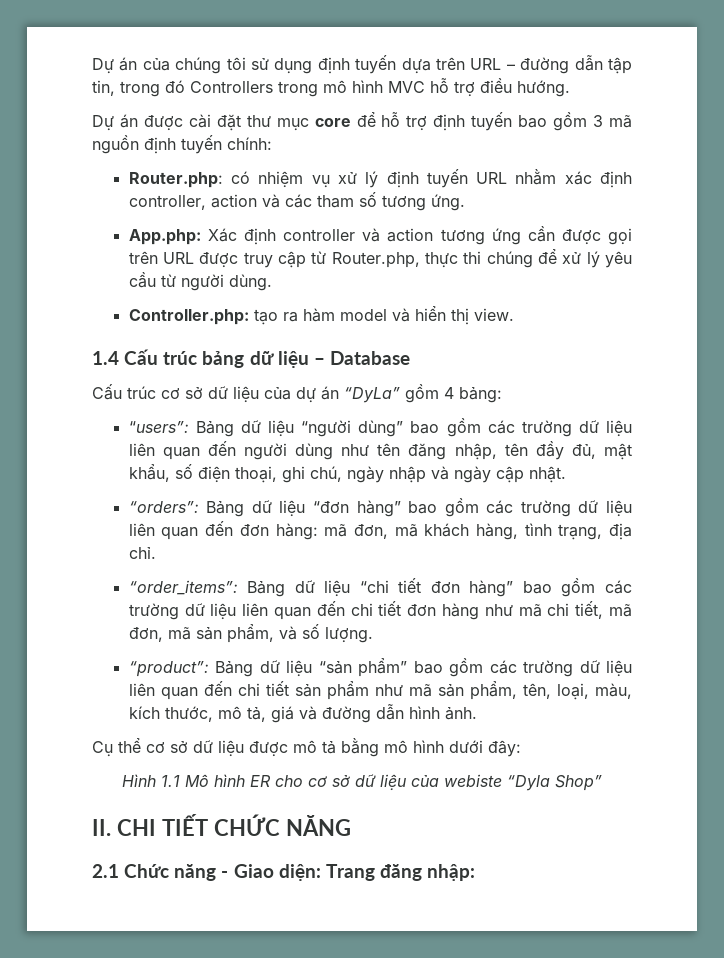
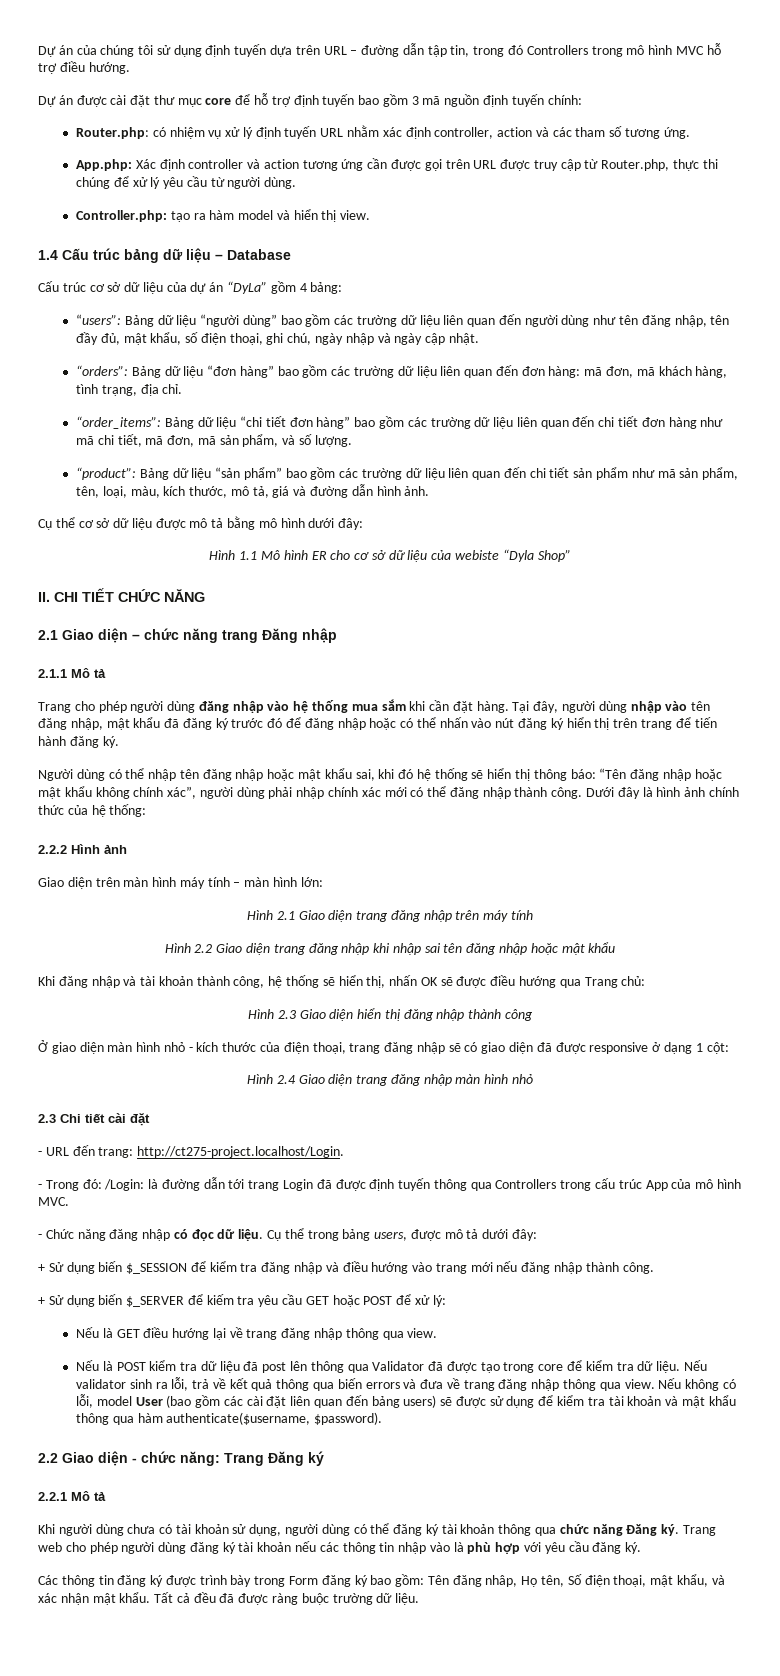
[124,864,476,881] Chức năng - Giao diện: Trang đăng nhập: -> [62,628,337,643] [38,668,106,678] [38,699,711,713] [38,717,717,730] [38,736,119,748] [38,768,722,781] [38,786,739,799] [38,804,147,817] [38,844,127,854] [38,877,323,889] [246,910,534,922] [164,942,616,955] [38,975,646,988] [247,1008,534,1021] [38,1040,729,1054] [246,1074,534,1086] [38,1113,150,1126] [38,1145,345,1158] [38,1177,741,1191] [38,1197,69,1206] [38,1228,538,1241] [38,1261,654,1274] [38,1294,446,1307] [75,1327,438,1340] [75,1360,707,1373] [75,1377,736,1391] [75,1394,736,1408] [75,1412,383,1425] [38,1451,324,1466] [38,1491,106,1501] [38,1523,716,1536] [38,1541,642,1554] [38,1574,725,1587] [38,1592,420,1605] Giao diện – chức năng trang Đăng nhập // 2.1.1 Mô tả // Trang cho phép người dùng đăng nhập vào hệ thống mua sắm khi cần đặt hàng. Tại đây, người dùng nhập vào tên đăng nhập, mật khẩu đã đăng ký trước đó để đăng nhập hoặc có thể nhấn vào nút đăng ký hiển thị trên trang để tiến hành đăng ký. // Người dùng có thể nhập tên đăng nhập hoặc mật khẩu sai, khi đó hệ thống sẽ hiển thị thông báo: “Tên đăng nhập hoặc mật khẩu không chính xác”, người dùng phải nhập chính xác mới có thể đăng nhập thành công. Dưới đây là hình ảnh chính thức của hệ thống: // 2.2.2 Hình ảnh // Giao diện trên màn hình máy tính – màn hình lớn: // Hình 2.1 Giao diện trang đăng nhập trên máy tính // Hình 2.2 Giao diện trang đăng nhập khi nhập sai tên đăng nhập hoặc mật khẩu // Khi đăng nhập và tài khoản thành công, hệ thống sẽ hiển thị, nhấn OK sẽ được điều hướng qua Trang chủ: // Hình 2.3 Giao diện hiển thị đăng nhập thành công // Ở giao diện màn hình nhỏ - kích thước của điện thoại, trang đăng nhập sẽ có giao diện đã được responsive ở dạng 1 cột: // Hình 2.4 Giao diện trang đăng nhập màn hình nhỏ // 2.3 Chi tiết cài đặt // - URL đến trang: http://ct275-project.localhost/Login. // - Trong đó: /Login: là đường dẫn tới trang Login đã được định tuyến thông qua Controllers trong cấu trúc App của mô hình MVC. // - Chức năng đăng nhập có đọc dữ liệu. Cụ thể trong bảng users, được mô tả dưới đây: // + Sử dụng biến $_SESSION để kiểm tra đăng nhập và điều hướng vào trang mới nếu đăng nhập thành công. // + Sử dụng biến $_SERVER để kiếm tra yêu cầu GET hoặc POST để xử lý: // Nếu là GET điều hướng lại về trang đăng nhập thông qua view. // Nếu là POST kiểm tra dữ liệu đã post lên thông qua Validator đã được tạo trong core để kiểm tra dữ liệu. Nếu validator sinh ra lỗi, trả về kết quả thông qua biến errors và đưa về trang đăng nhập thông qua view. Nếu không có lỗi, model User (bao gồm các cài đặt liên quan đến bảng users) sẽ được sử dụng để kiểm tra tài khoản và mật khẩu thông qua hàm authenticate($username, $password). // 2.2 Giao diện - chức năng: Trang Đăng ký // 2.2.1 Mô tả // Khi người dùng chưa có tài khoản sử dụng, người dùng có thể đăng ký tài khoản thông qua chức năng Đăng ký. Trang web cho phép người dùng đăng ký tài khoản nếu các thông tin nhập vào là phù hợp với yêu cầu đăng ký. // Các thông tin đăng ký được trình bày trong Form đăng ký bao gồm: Tên đăng nhâp, Họ tên, Số điện thoại, mật khẩu, và xác nhận mật khẩu. Tất cả đều đã được ràng buộc trường dữ liệu.

